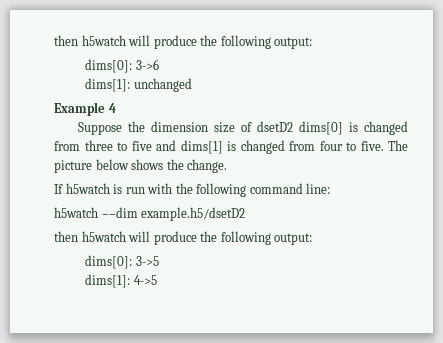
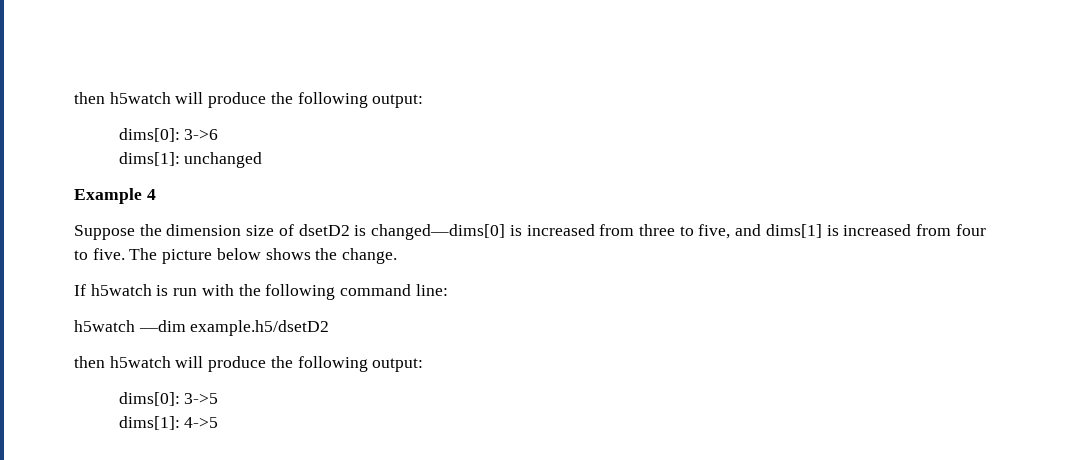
[298,121,409,135] dims[0] is changed -> [354,224,595,240] is changed—dims[0] is increased
[131,141,152,151] five -> [698,224,731,239] five,
[240,140,285,154] changed -> [843,224,912,236] increased

